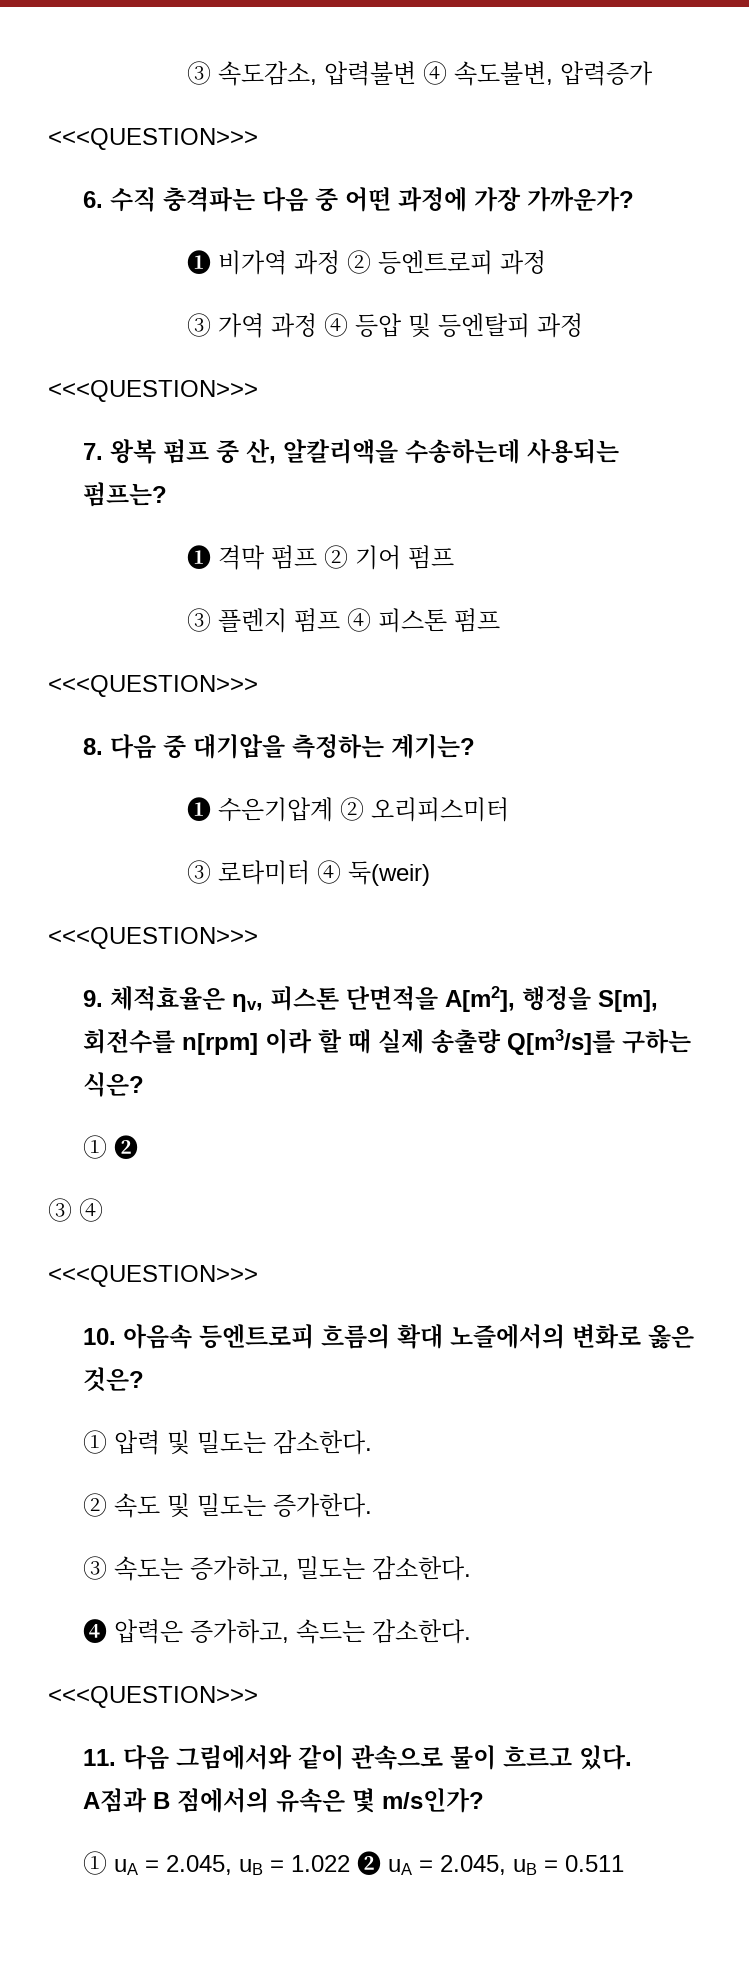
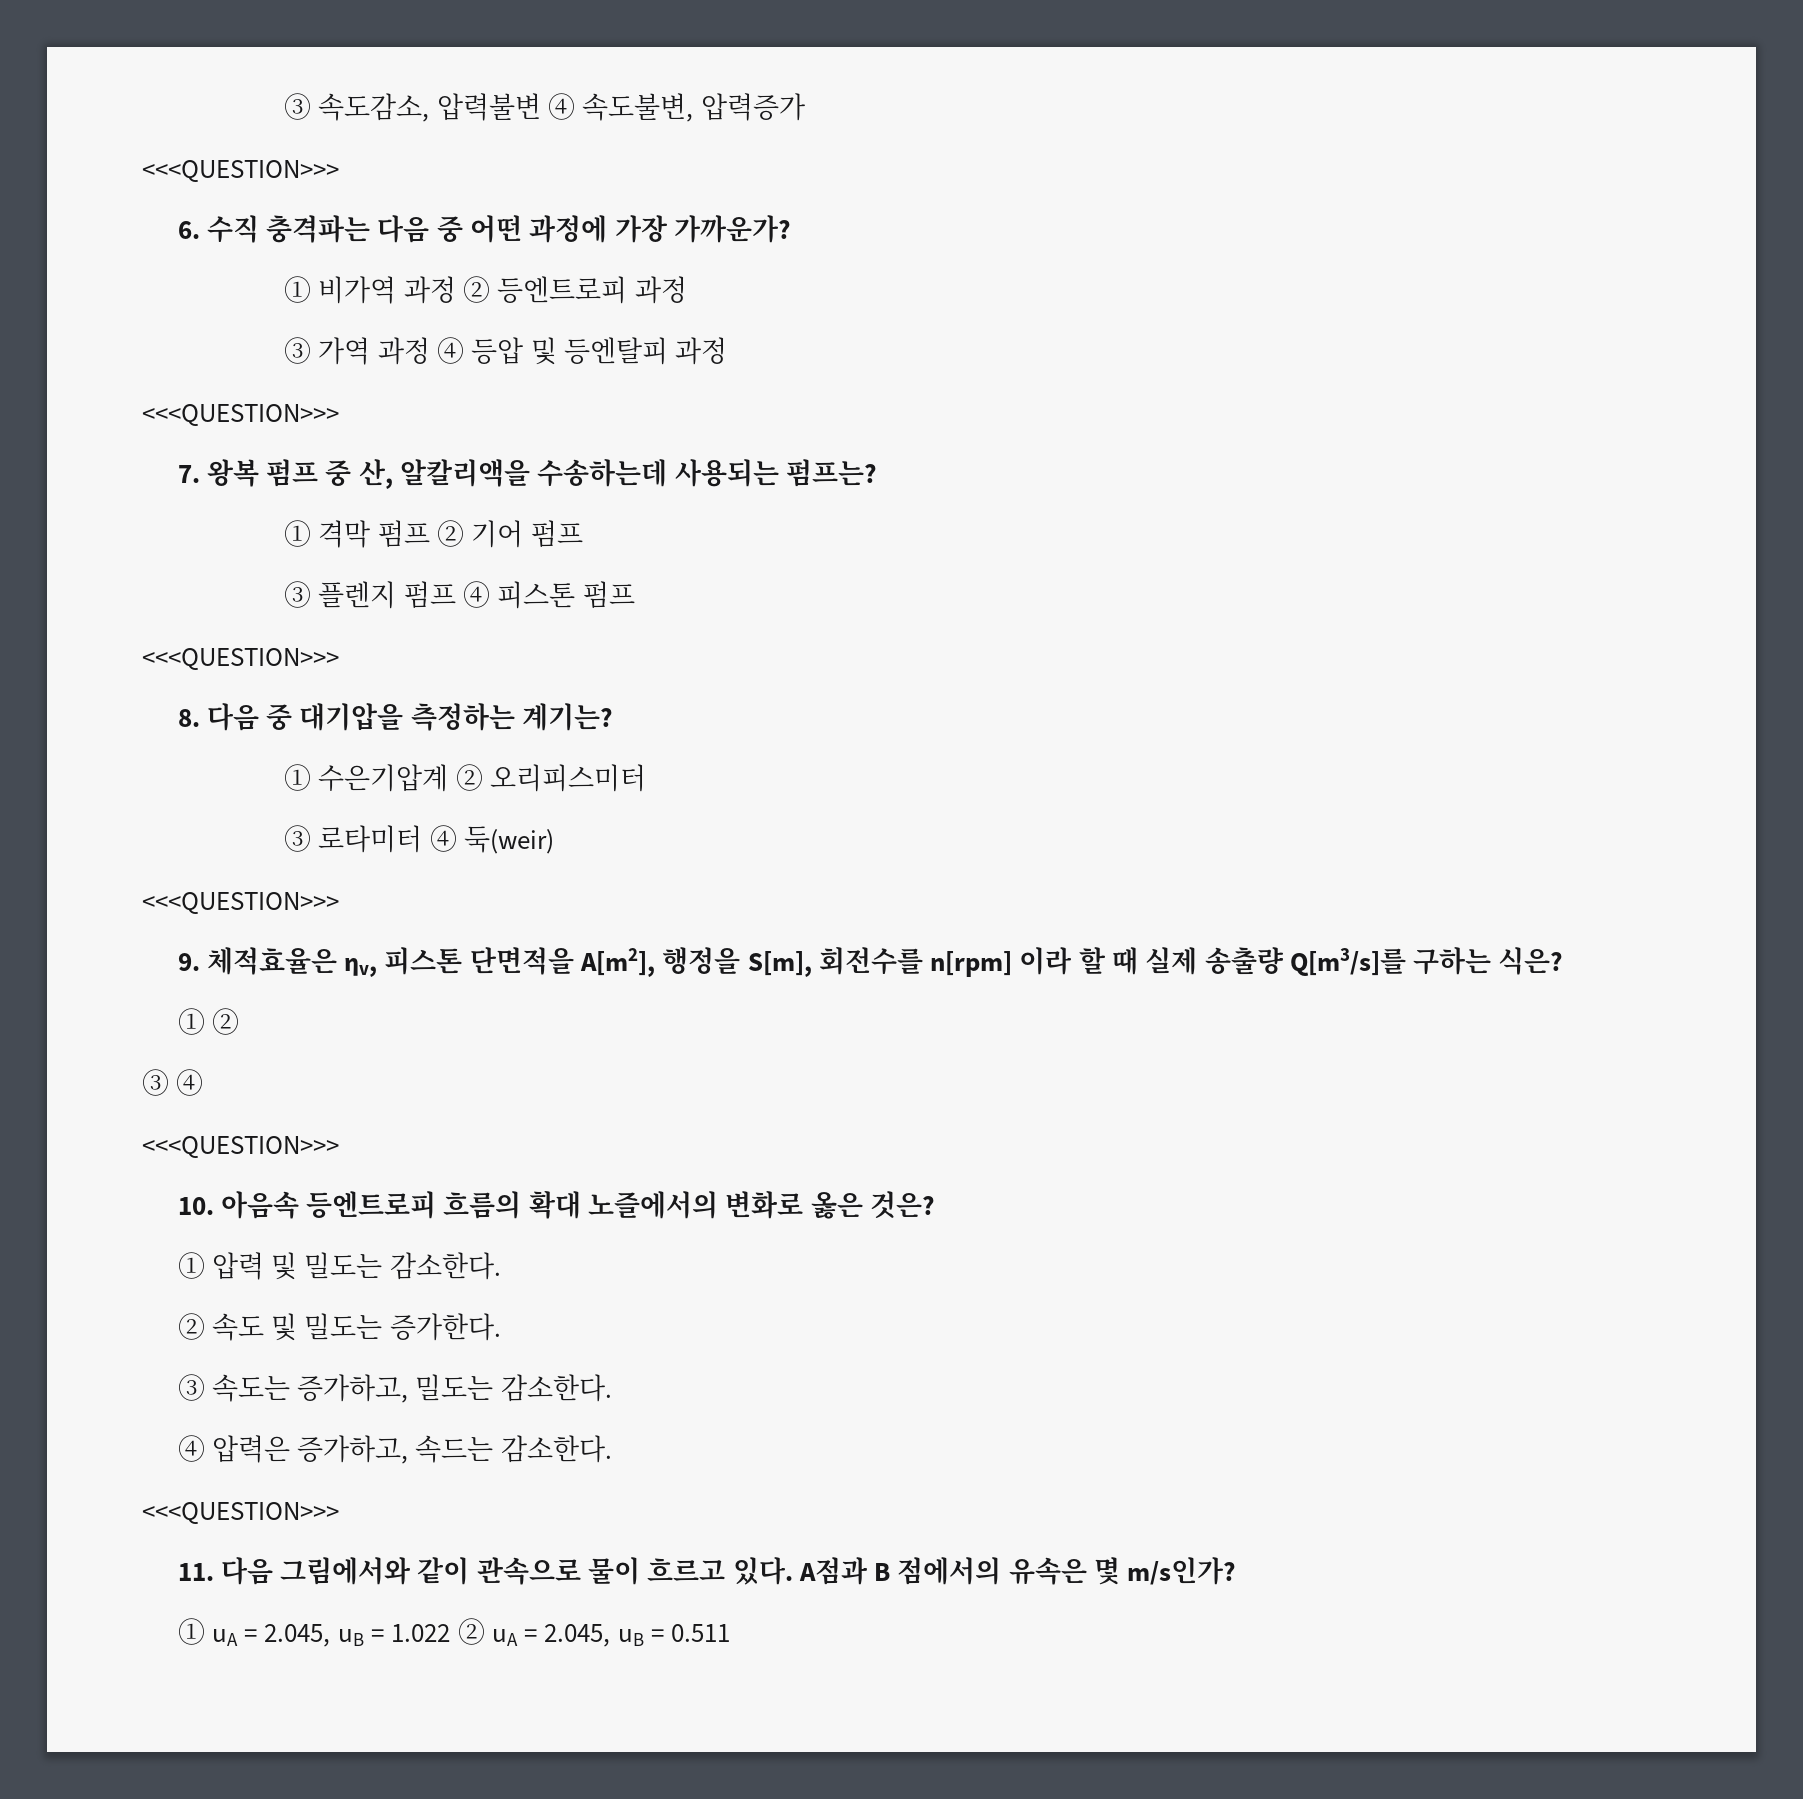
[186,250,211,274] ❶ -> [284,276,312,303] ①
[186,545,211,569] ❶ -> [284,520,312,547] ①
[186,797,211,821] ❶ -> [284,764,312,791] ①
[113,1135,138,1159] ❷ -> [211,1008,239,1035] ②
[82,1619,107,1643] ❹ -> [177,1435,205,1462] ④
[356,1851,381,1875] ❷ -> [457,1618,485,1645] ②

